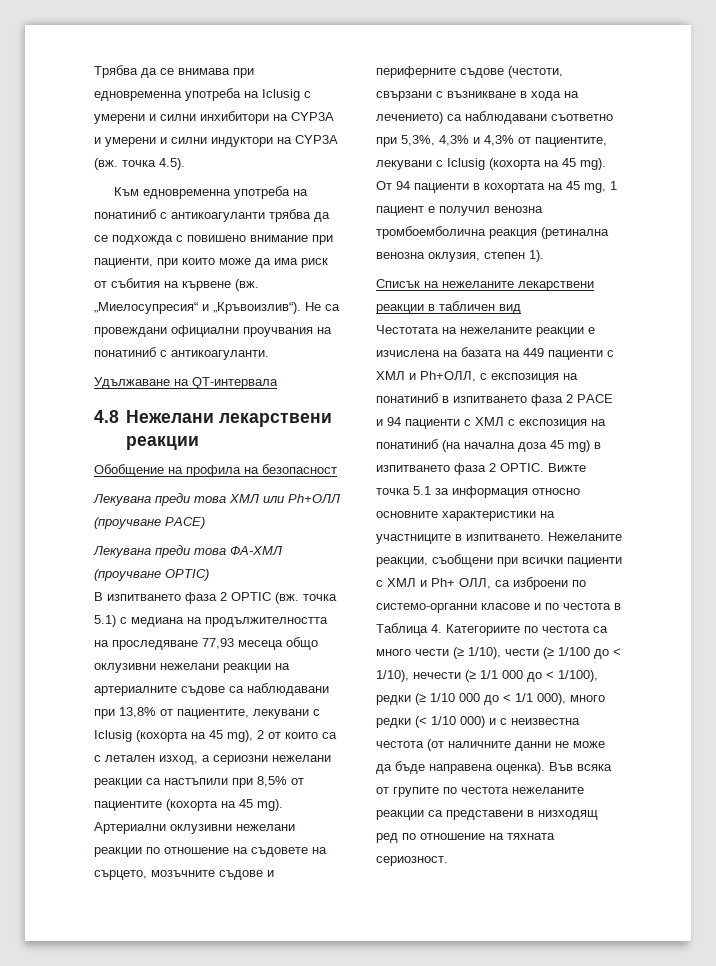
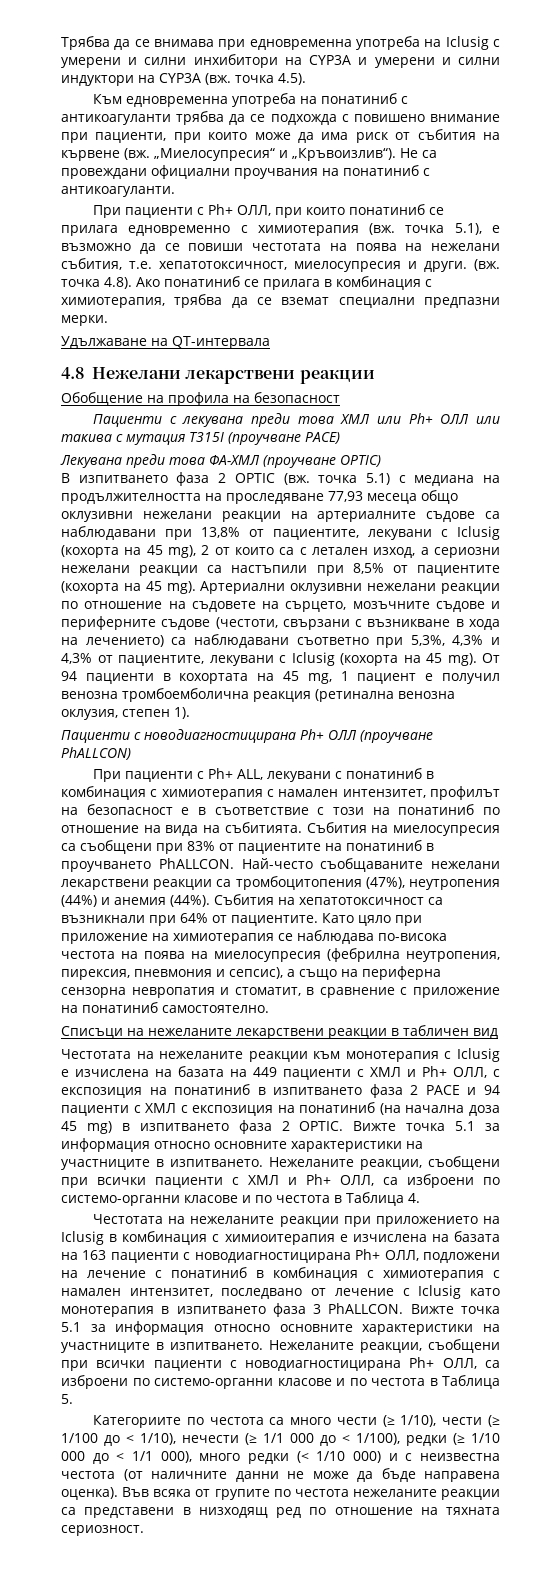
(269, 355) none -> [93,204,445,218] [61,223,500,236] [61,243,500,254] [61,258,500,272] [61,276,432,290] [61,294,500,308] [61,315,108,326] // При пациенти с Ph+ ОЛЛ, при които понатиниб се прилага едновременно с химиотерапия (вж. точка 5.1), е възможно да се повиши честотата на поява на нежелани събития, т.е. хепатотоксичност, миелосупресия и други. (вж. точка 4.8). Ако понатиниб се прилага в комбинация с химиотерапия, трябва да се вземат специални предпазни мерки.
[93,494,151,506] Лекувана -> [93,414,244,427] Пациенти с лекувана
[288,494,340,503] Ph+ОЛЛ -> [408,413,501,424] [61,432,224,445] Ph+ ОЛЛ или такива с мутация T315I
[376,279,420,288] Списък -> [61,729,433,743] [61,747,131,760] [93,768,435,782] [61,786,500,800] [61,804,501,815] [61,822,500,836] [61,840,434,854] [61,858,500,872] [61,876,500,890] [61,894,443,907] [61,913,422,926] [61,930,447,944] [61,948,500,962] [61,966,441,980] [61,987,500,998] [61,1002,269,1013] [61,1026,123,1039] Пациенти с новодиагностицирана Ph+ ОЛЛ (проучване PhALLCON) // При пациенти с Ph+ ALL, лекувани с понатиниб в комбинация с химиотерапия с намален интензитет, профилът на безопасност е в съответствие с този на понатиниб по отношение на вида на събитията. Събития на миелосупресия са съобщени при 83% от пациентите на понатиниб в проучването PhALLCON. Най-често съобщаваните нежелани лекарствени реакции са тромбоцитопения (47%), неутропения (44%) и анемия (44%). Събития на хепатотоксичност са възникнали при 64% от пациентите. Като цяло при приложение на химиотерапия се наблюдава по-висока честота на поява на миелосупресия (фебрилна неутропения, пирексия, пневмония и сепсис), а също на периферна сензорна невропатия и стоматит, в сравнение с приложение на понатиниб самостоятелно. // Списъци
(584, 332) none -> [313,1048,500,1062] към монотерапия с Iclusig
[420,371,476,382] Ph+ОЛЛ, -> [422,1066,487,1078] Ph+ ОЛЛ,
(442, 628) none -> [93,1214,500,1227] [61,1231,500,1245] [61,1249,500,1263] [61,1267,500,1281] [61,1285,501,1299] [61,1303,500,1317] [61,1321,500,1335] [61,1339,500,1353] [61,1357,500,1371] [61,1375,500,1389] [61,1394,73,1404] // Честотата на нежеланите реакции при приложението на Iclusig в комбинация с химиоитерапия е изчислена на базата на 163 пациенти с новодиагностицирана Ph+ ОЛЛ, подложени на лечение с понатиниб в комбинация с химиотерапия с намален интензитет, последвано от лечение с Iclusig като монотерапия в изпитването фаза 3 PhALLCON. Вижте точка 5.1 за информация относно основните характеристики на участниците в изпитването. Нежеланите реакции, съобщени при всички пациенти с новодиагностицирана Ph+ ОЛЛ, са изброени по системо-органни класове и по честота в Таблица 5. //

